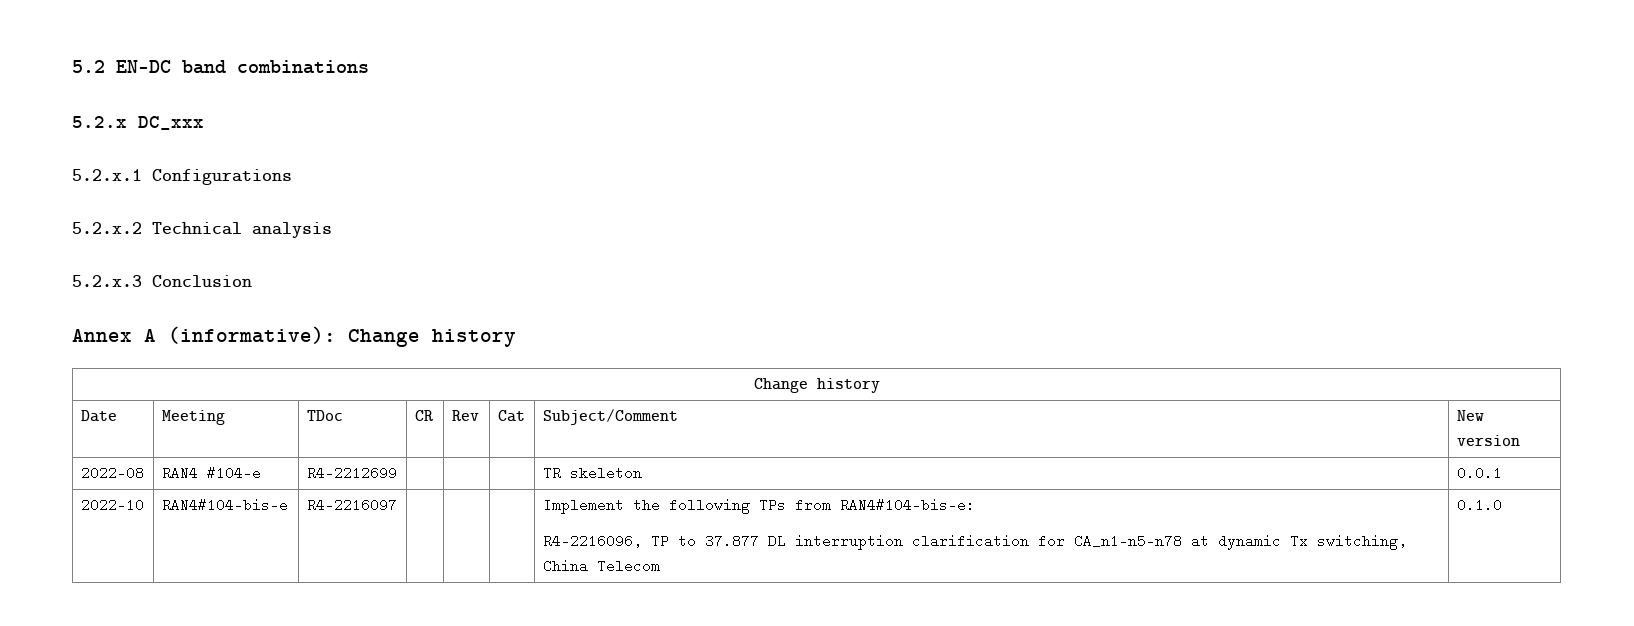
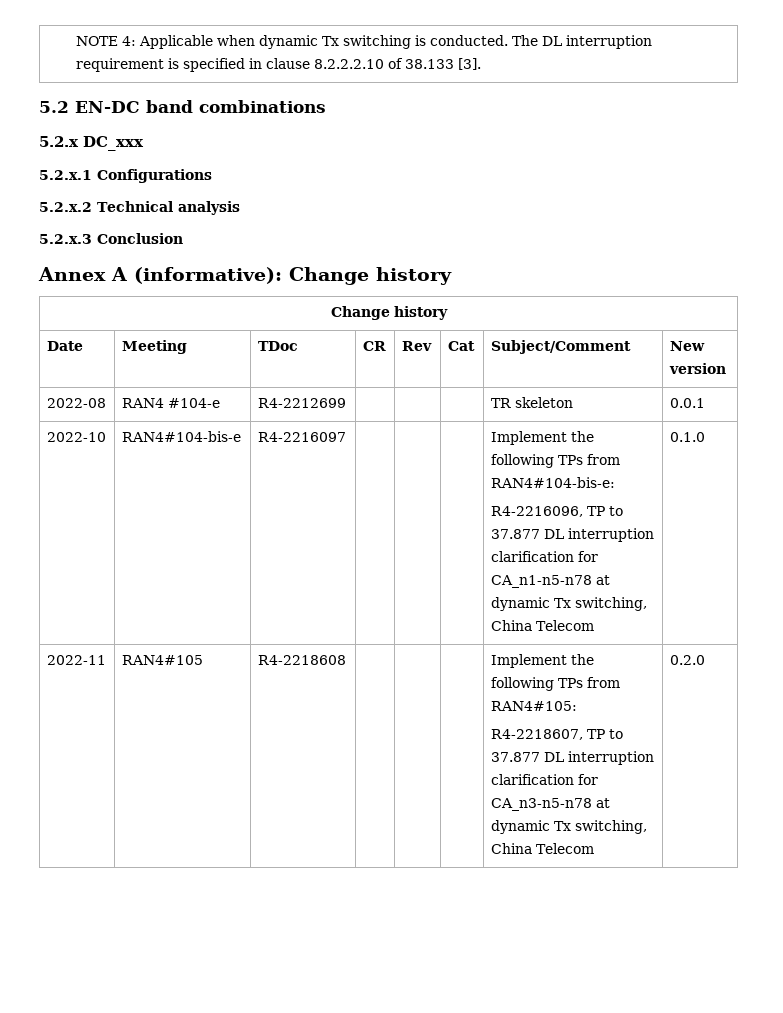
(72, 66) none -> [75,35,652,49] [75,58,481,72] NOTE 4: Applicable when dynamic Tx switching is conducted. The DL interruption requirement is specified in clause 8.2.2.2.10 of 38.133 [3]. //
(1502, 505) none -> [46,655,106,665] [121,655,203,665] [257,655,346,665] [490,654,594,668] [490,677,620,691] [490,701,577,711] [490,729,623,740] [490,751,654,765] [490,774,598,785] [490,798,610,811] [490,820,647,834] [490,843,594,854] [669,655,705,665] // 2022-11 | RAN4#105 | R4-2218608 | | | | Implement the following TPs from RAN4#105: // R4-2218607, TP to 37.877 DL interruption clarification for CA_n3-n5-n78 at dynamic Tx switching, China Telecom | 0.2.0

